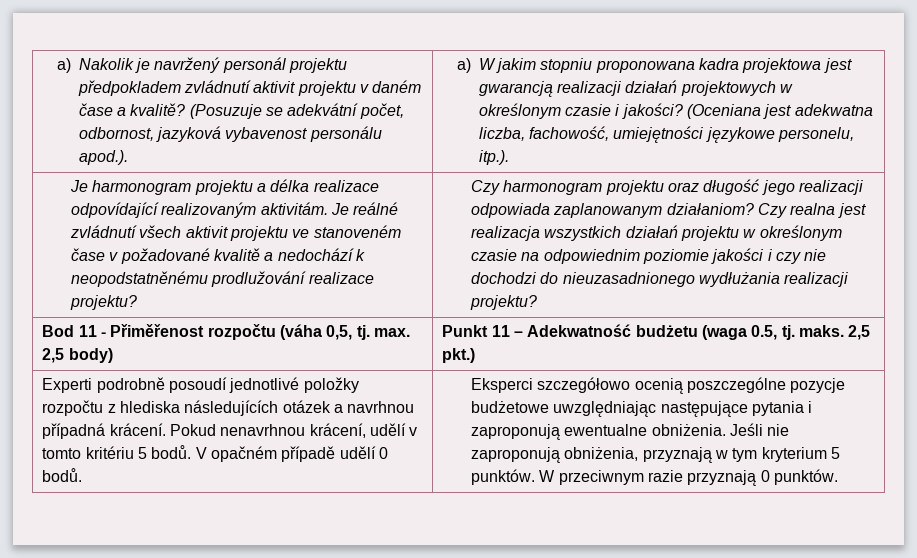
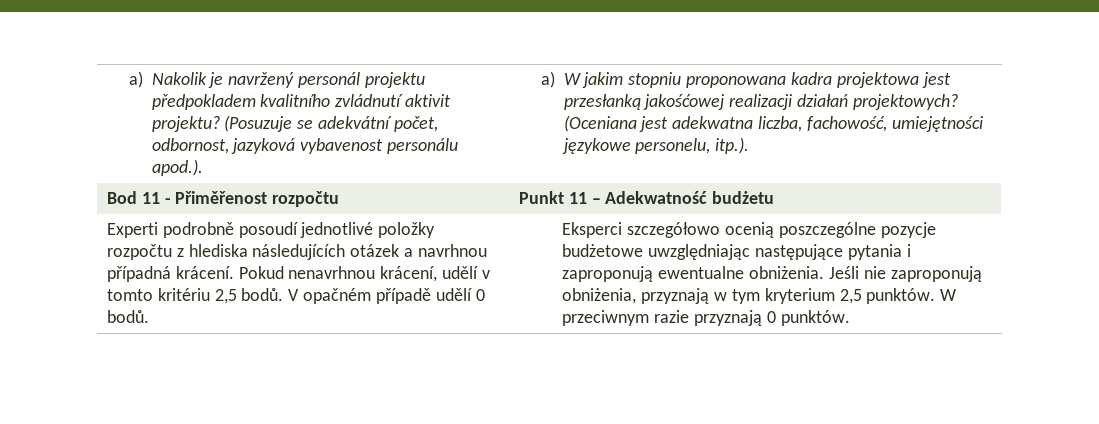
(181, 88) none -> [260,94,331,107] kvalitního
[297,80,422,96] [78,103,186,116] projektu v daném čase a kvalitě? -> [151,116,220,132] projektu?
[478,80,793,97] [478,103,683,119] gwarancją realizacji działań projektowych w określonym czasie i jakości? -> [563,94,958,110] przesłanką jakośćowej realizacji działań projektowych?
[69,179,379,195] [70,202,399,218] [69,225,401,241] [70,248,365,264] [70,271,374,287] [69,295,137,310] [470,179,863,195] [470,203,866,218] [470,225,842,241] [470,248,827,264] [470,272,849,287] [469,295,537,310] // Je harmonogram projektu a délka realizace odpovídající realizovaným aktivitám. Je reálné zvládnutí všech aktivit projektu ve stanoveném čase v požadované kvalitě a nedochází k neopodstatněnému prodlužování realizace projektu? | Czy harmonogram projektu oraz długość jego realizacji odpowiada zaplanowanym działaniom? Czy realna jest realizacja wszystkich działań projektu w określonym czasie na odpowiednim poziomie jakości i czy nie dochodzi do nieuzasadnionego wydłużania realizacji projektu? -> (750, 145) none
[280,324,410,340] [42,348,113,363] (váha 0,5, tj. max. 2,5 body) -> (340, 199) none
[702,325,871,340] [442,348,476,363] (waga 0.5, tj. maks. 2,5 pkt.) -> (775, 197) none
[138,447,148,459] 5 -> [214,289,237,304] 2,5
[830,447,840,459] 5 -> [839,289,862,304] 2,5

